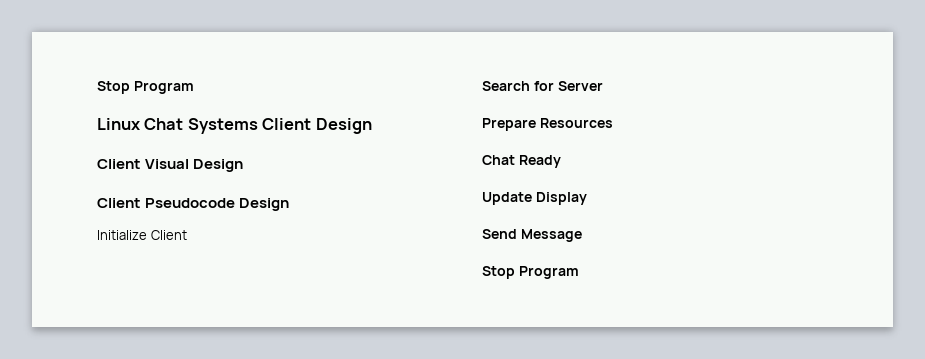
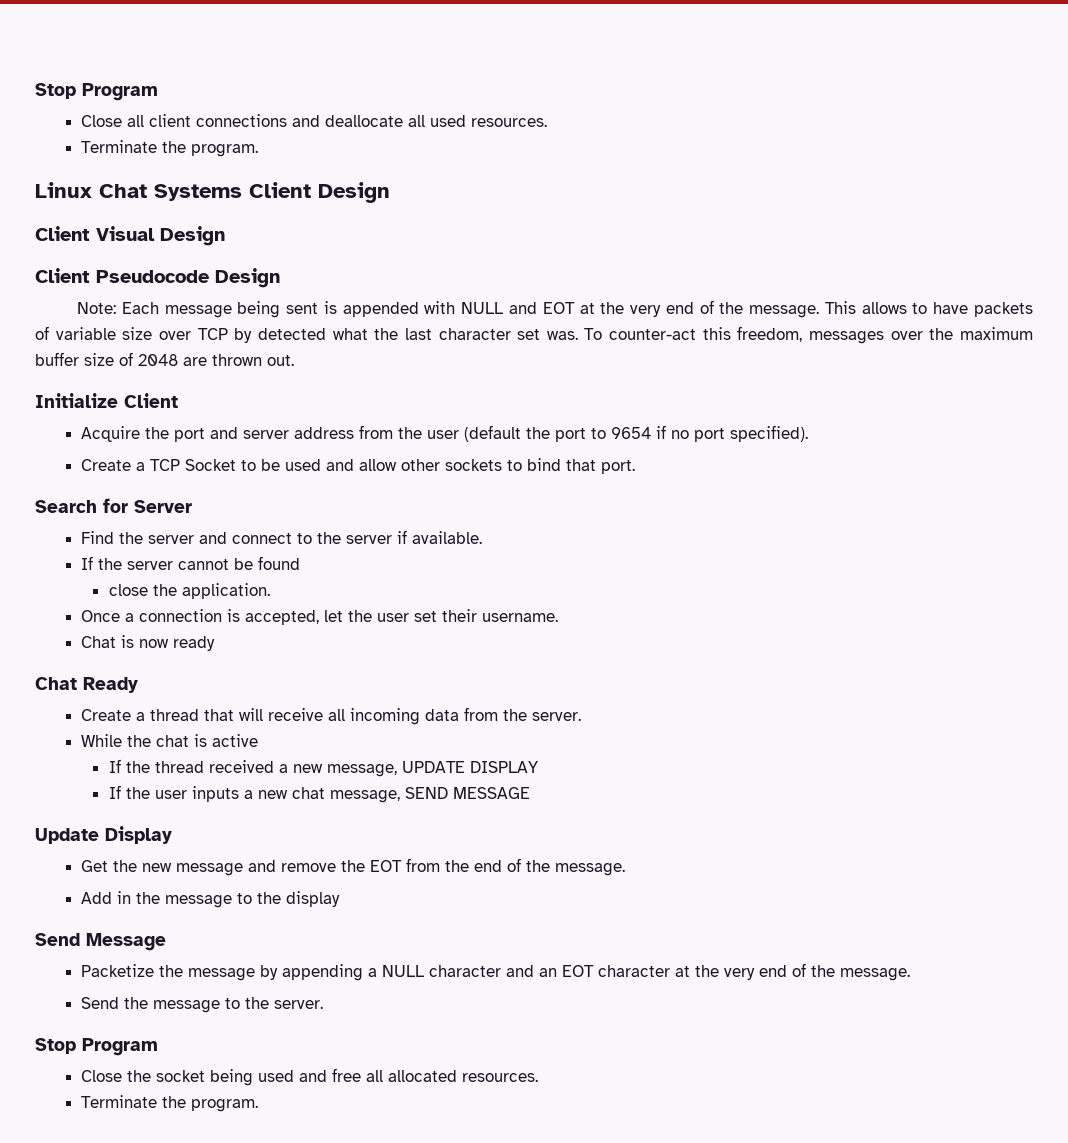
[97,81,194,94] Stop Program -> [35,83,158,101] [81,114,548,127] [81,140,259,157] Stop Program // Close all client connections and deallocate all used resources. // Terminate the program.
[97,230,187,240] [482,81,603,91] [482,118,613,131] [482,155,561,168] [482,192,587,205] [482,229,582,242] [482,266,579,279] Initialize Client // Search for Server // Prepare Resources // Chat Ready // Update Display // Send Message // Stop Program -> [77,300,1033,318] [35,326,1033,344] [35,352,294,366] [35,393,178,408] [81,425,809,442] [81,458,636,474] [35,498,192,513] [81,530,483,544] [81,556,301,570] [108,583,270,599] [81,609,559,625] [81,635,216,651] [35,677,138,693] [81,707,582,725] [81,734,259,747] [108,759,538,777] [108,785,530,803] [35,826,172,844] [81,858,626,876] [81,891,341,908] [35,933,166,951] [81,963,911,981] [81,997,324,1013] [35,1038,158,1056] [81,1068,539,1086] [81,1095,259,1112] Note: Each message being sent is appended with NULL and EOT at the very end of the message. This allows to have packets of variable size over TCP by detected what the last character set was. To counter-act this freedom, messages over the maximum buffer size of 2048 are thrown out. // Initialize Client // Acquire the port and server address from the user (default the port to 9654 if no port specified). // Create a TCP Socket to be used and allow other sockets to bind that port. // Search for Server // Find the server and connect to the server if available. // If the server cannot be found // close the application. // Once a connection is accepted, let the user set their username. // Chat is now ready // Chat Ready // Create a thread that will receive all incoming data from the server. // While the chat is active // If the thread received a new message, UPDATE DISPLAY // If the user inputs a new chat message, SEND MESSAGE // Update Display // Get the new message and remove the EOT from the end of the message. // Add in the message to the display // Send Message // Packetize the message by appending a NULL character and an EOT character at the very end of the message. // Send the message to the server. // Stop Program // Close the socket being used and free all allocated resources. // Terminate the program.

